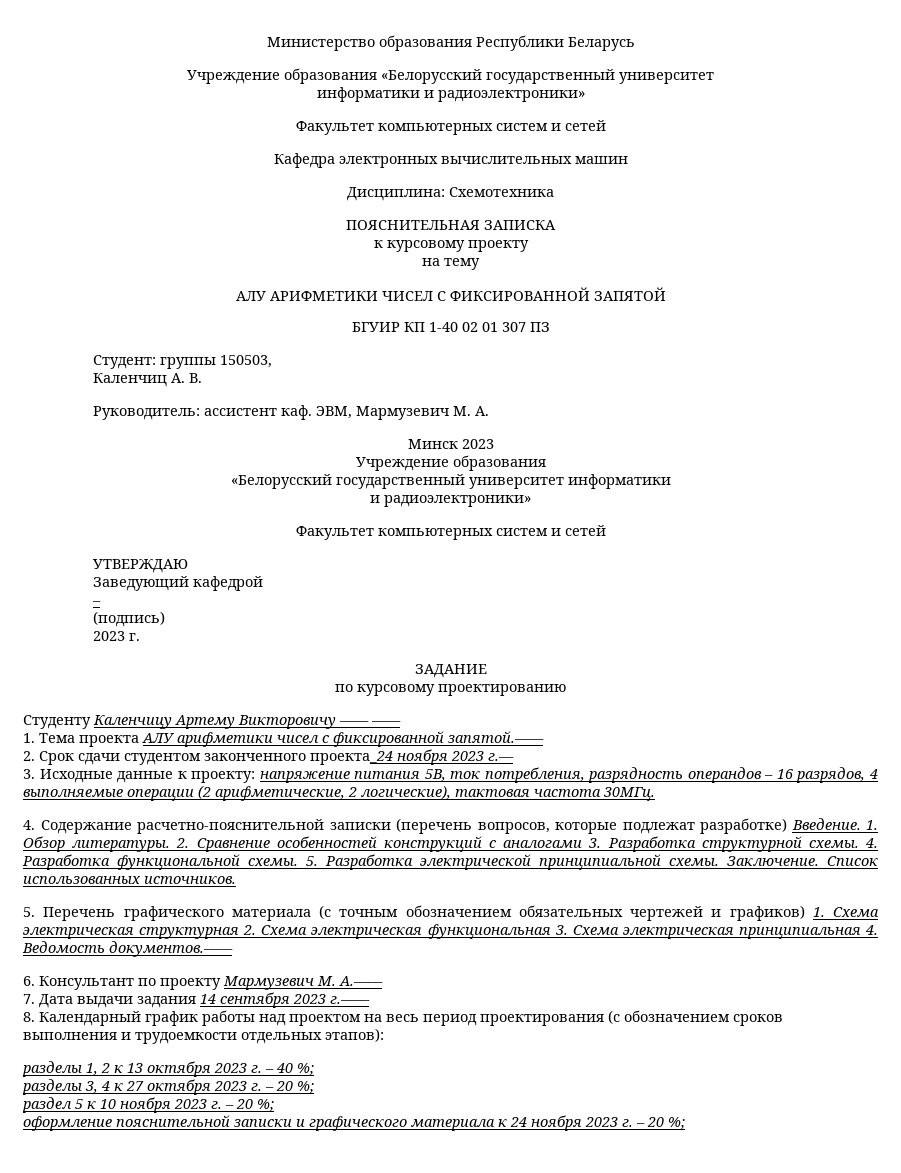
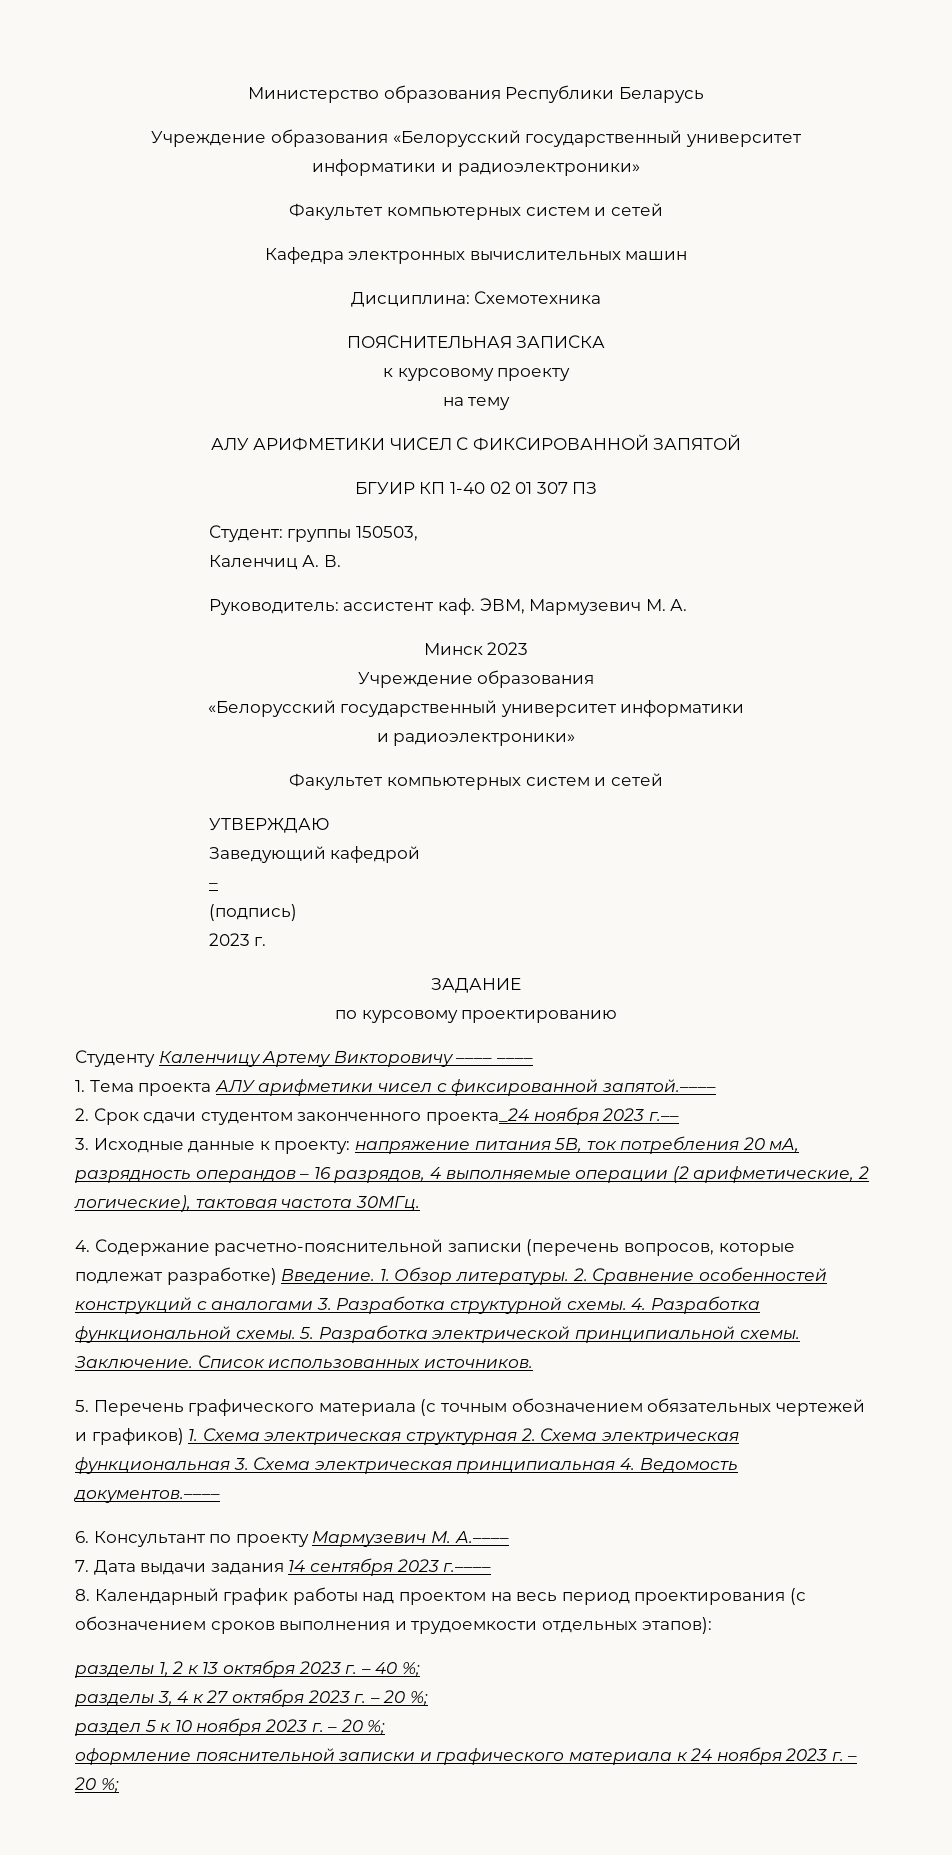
[484,767,585,783] потребления, -> [620,1136,800,1154] потребления 20 мА,

